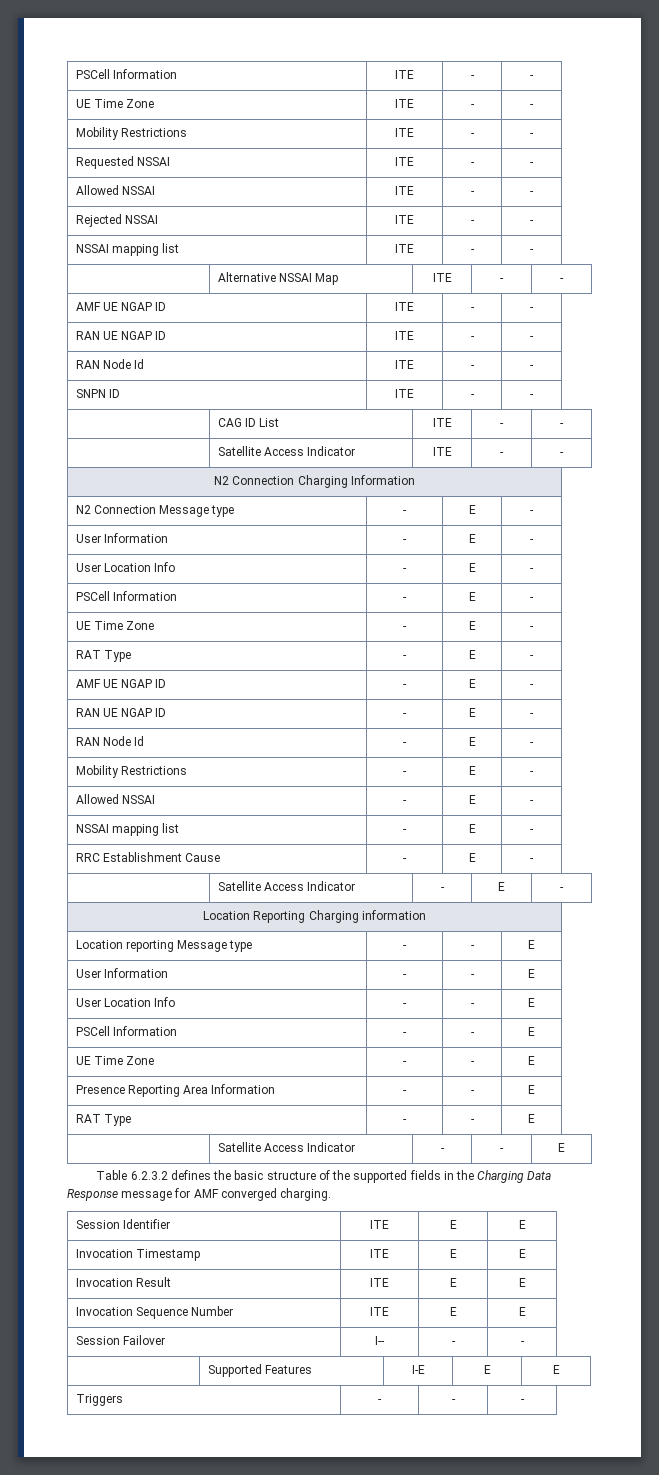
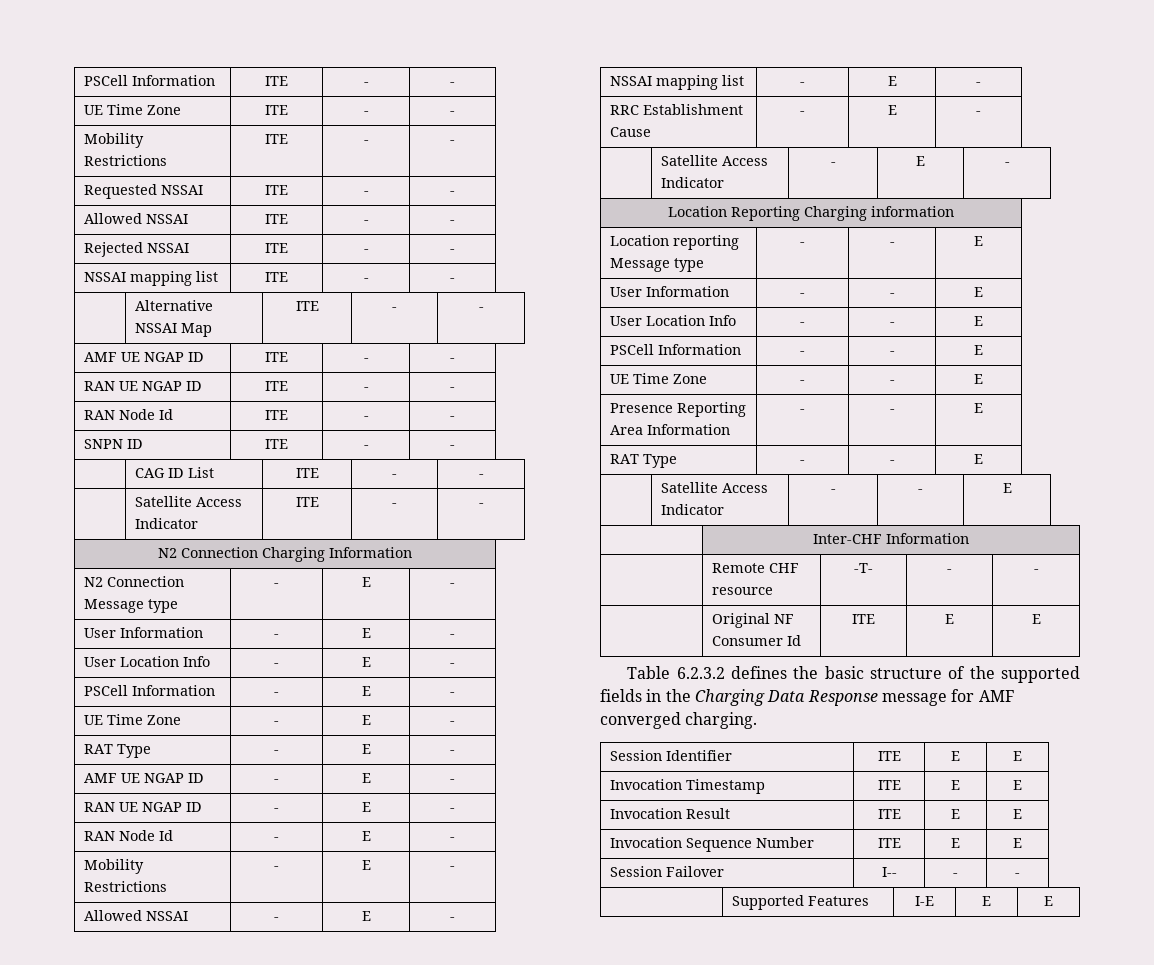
(565, 1147) none -> [813,533,969,544] [712,563,800,573] [712,587,774,595] [854,563,873,573] [947,569,952,573] [1033,569,1039,573] [712,613,795,628] [712,635,802,646] [852,614,875,624] [945,614,954,624] [1031,614,1041,624] // | Inter-CHF Information // | Remote CHF resource | -T- | - | - // | Original NF Consumer Id | ITE | E | E
[75,1394,123,1406] [378,1399,382,1403] [451,1399,456,1403] [520,1399,525,1403] // Triggers | - | - | - -> (1053, 901) none

